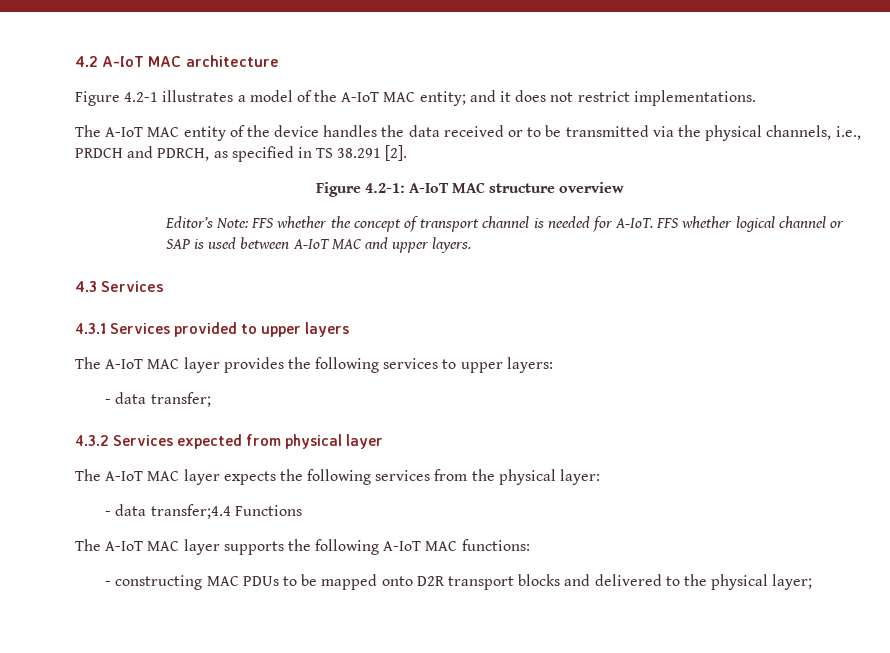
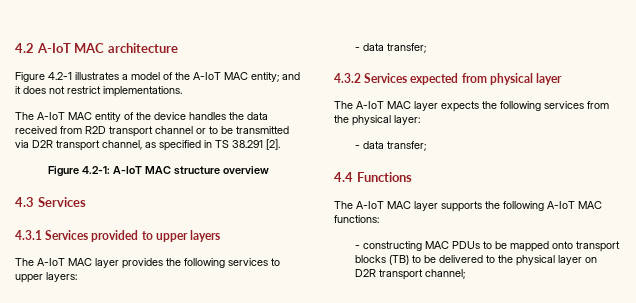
(504, 131) none -> [60,126,193,137] from R2D transport channel
[677,125,861,141] [75,146,210,161] the physical channels, i.e., PRDCH and PDRCH, -> [32,140,142,151] D2R transport channel,
[164,216,844,232] [165,237,472,253] // Editor’s Note: FFS whether the concept of transport channel is needed for A-IoT. FFS whether logical channel or SAP is used between A-IoT MAC and upper layers. -> (269, 170) none
[150,504,231,519] transfer;4.4 -> [387,141,427,151] [334,172,353,182] transfer; // 4.4
[416,576,445,586] D2R -> (574, 245) none
[564,574,591,586] and -> [389,255,437,265] (TB) to be
[772,574,813,590] layer; -> [558,255,598,265] [355,269,466,280] layer on D2R transport channel;

